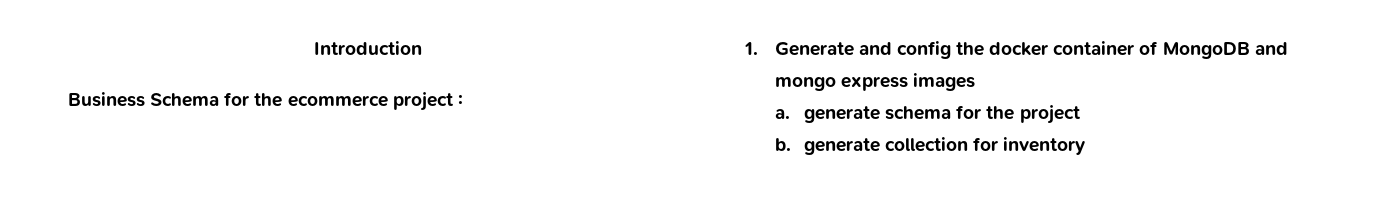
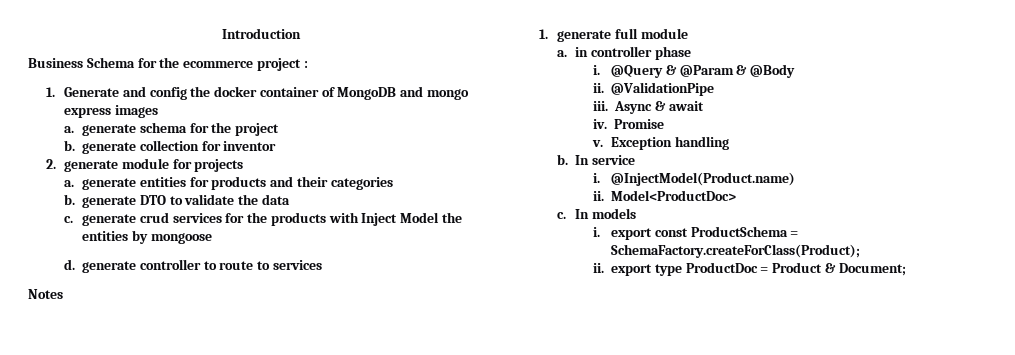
[1003,137,1086,155] inventory -> [223,141,277,151] [46,158,244,172] [64,176,393,190] [64,194,290,208] [64,212,463,226] [82,230,212,244] [64,259,322,273] [28,289,63,299] [539,28,688,42] [557,46,691,60] [593,64,796,78] [593,82,715,96] [593,101,704,114] [593,119,665,129] [592,136,729,150] [557,154,635,165] [593,172,796,186] [593,190,737,201] [557,208,636,219] [593,226,799,240] [611,244,861,258] [593,262,906,276] inventor // 2. generate module for projects // a. generate entities for products and their categories // b. generate DTO to validate the data // c. generate crud services for the products with Inject Model the entities by mongoose // d. generate controller to route to services // Notes // 1. generate full module // a. in controller phase // i. @Query & @Param & @Body // ii. @ValidationPipe // iii. Async & await // iv. Promise // v. Exception handling // b. In service // i. @InjectModel(Product.name) // ii. Model<ProductDoc> // c. In models // i. export const ProductSchema = SchemaFactory.createForClass(Product); // ii. export type ProductDoc = Product & Document;

